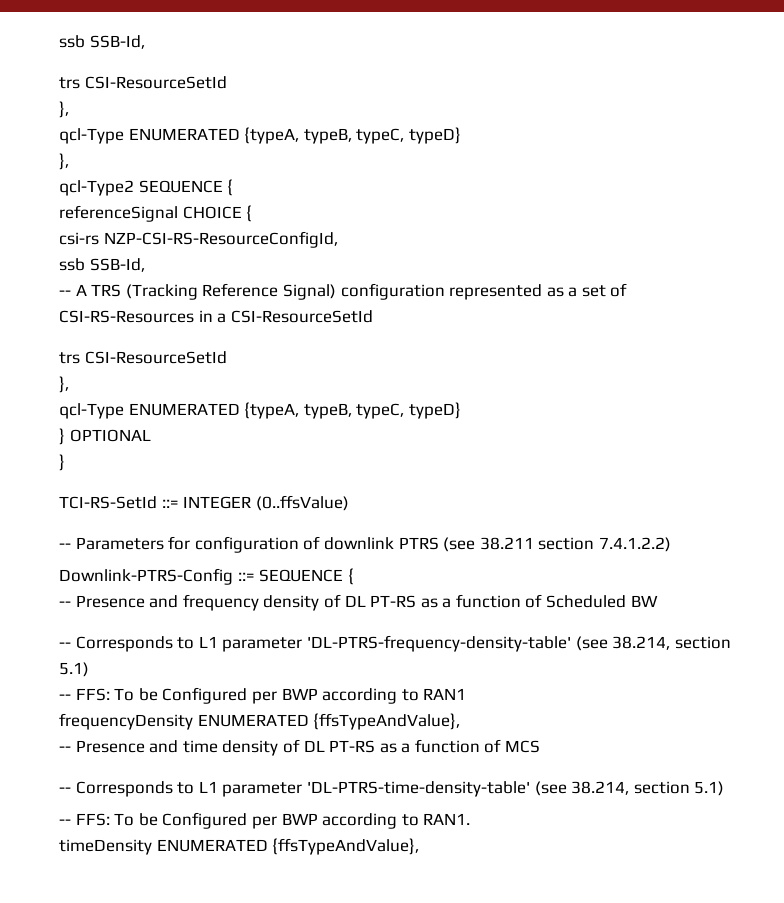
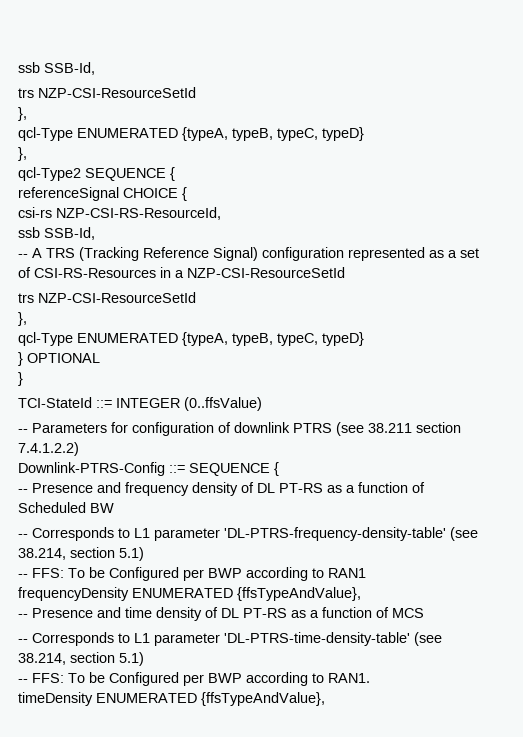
[84,76,227,89] CSI-ResourceSetId -> [38,87,196,98] NZP-CSI-ResourceSetId
[103,231,338,248] NZP-CSI-RS-ResourceConfigId, -> [56,207,221,220] NZP-CSI-RS-ResourceId,
[230,310,373,323] [59,351,227,364] CSI-ResourceSetId // trs CSI-ResourceSetId -> [187,267,345,278] [18,292,196,303] NZP-CSI-ResourceSetId // trs NZP-CSI-ResourceSetId
[59,496,157,509] TCI-RS-SetId -> [18,397,92,408] TCI-StateId

